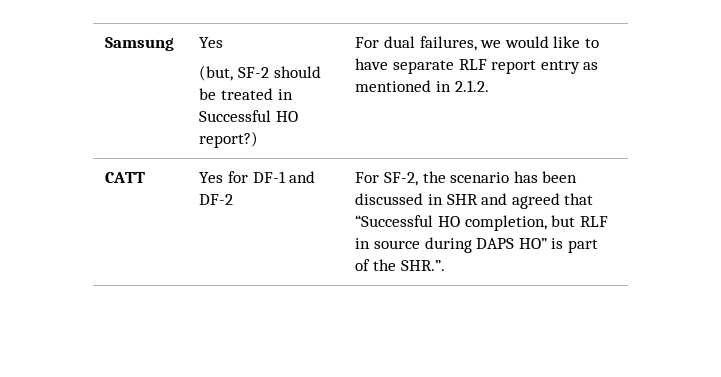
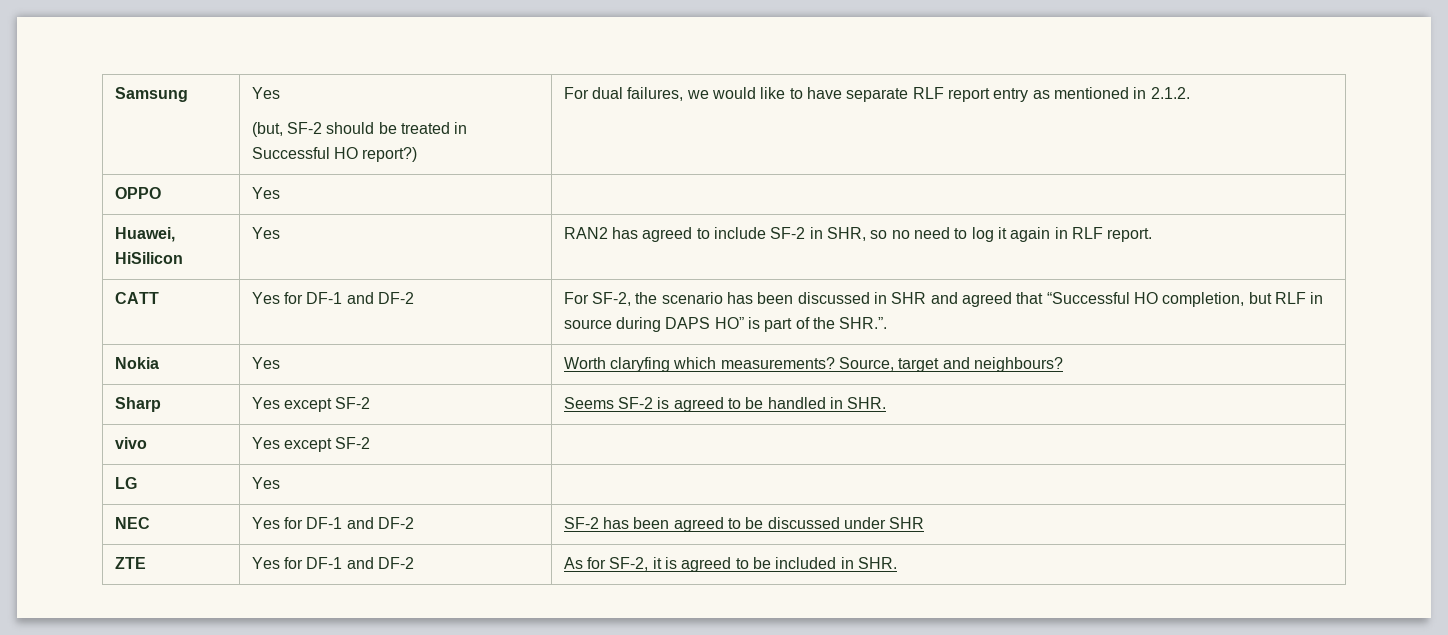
(489, 86) none -> [114,187,161,199] [251,187,280,199] [114,227,175,242] [114,252,183,264] [251,227,280,239] [563,227,1153,242] // OPPO | Yes | // Huawei, HiSilicon | Yes | RAN2 has agreed to include SF-2 in SHR, so no need to log it again in RLF report.
(445, 265) none -> [114,357,159,369] [251,357,280,369] [563,357,1064,372] [114,397,161,412] [251,397,371,412] [563,397,887,412] [114,437,147,449] [251,437,371,452] [114,477,137,489] [251,477,280,489] [114,517,150,529] [251,517,415,529] [563,517,925,532] [114,557,146,569] [251,557,415,569] [563,557,897,572] // Nokia | Yes | Worth claryfing which measurements? Source, target and neighbours? // Sharp | Yes except SF-2 | Seems SF-2 is agreed to be handled in SHR. // vivo | Yes except SF-2 | // LG | Yes | // NEC | Yes for DF-1 and DF-2 | SF-2 has been agreed to be discussed under SHR // ZTE | Yes for DF-1 and DF-2 | As for SF-2, it is agreed to be included in SHR.

